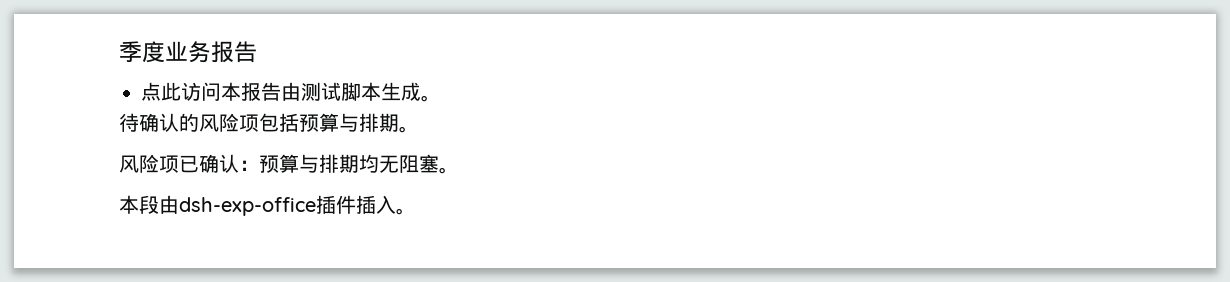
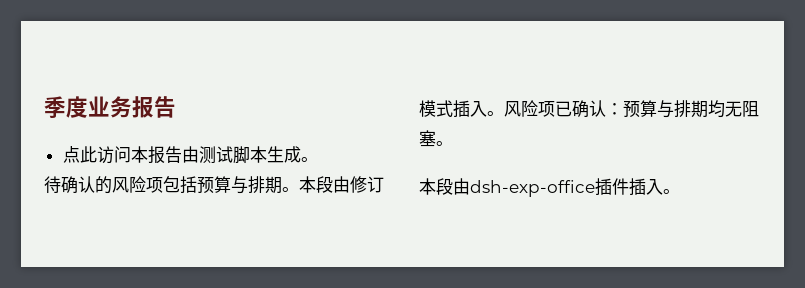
(419, 129) // -> [299,176,384,193] [419,100,504,118] 本段由修订模式插入。

